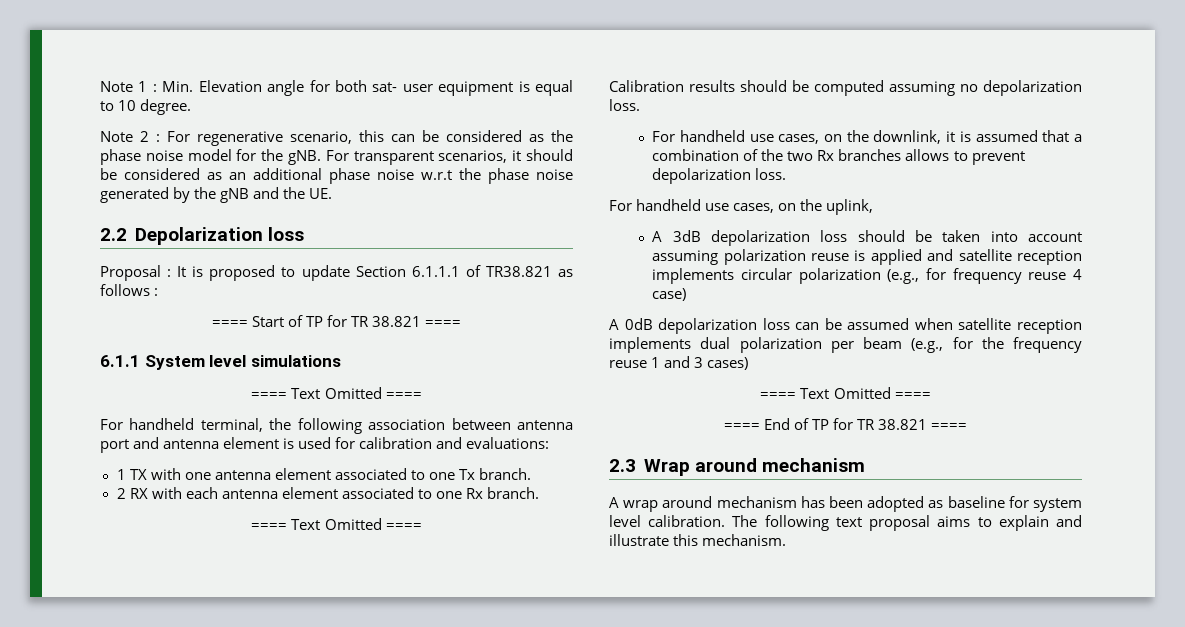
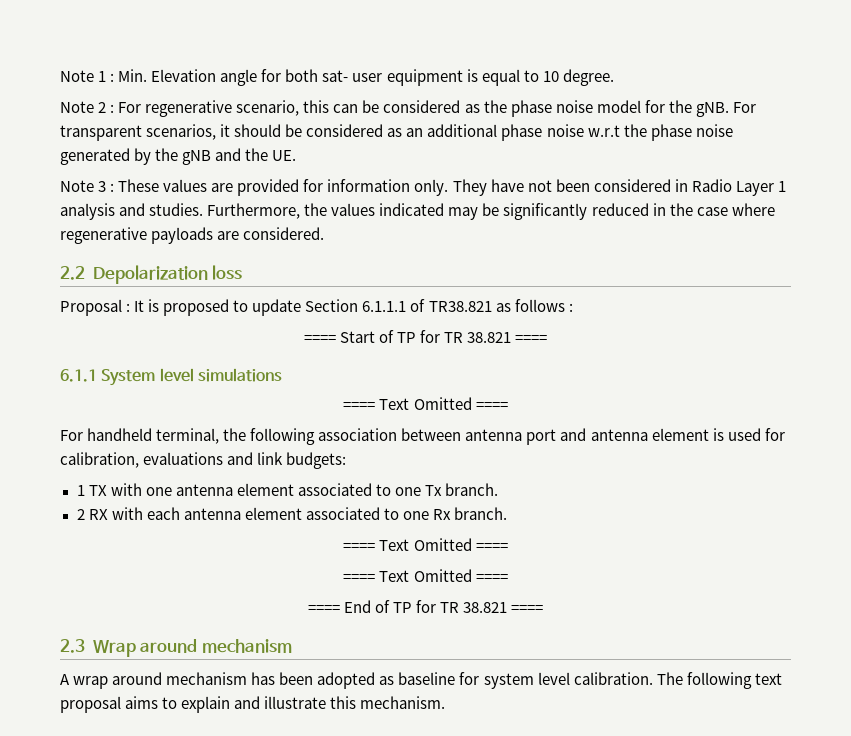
(333, 193) none -> [60,179,786,196] [60,203,775,220] [60,227,325,244] // Note 3 : These values are provided for information only. They have not been considered in Radio Layer 1 analysis and studies. Furthermore, the values indicated may be significantly reduced in the case where regenerative payloads are considered.
[359,437,550,449] calibration and evaluations: -> [60,452,347,469] calibration, evaluations and link budgets:
[609,80,1082,96] [609,99,640,111] [652,130,1082,144] [652,149,1025,165] [652,168,787,184] [609,199,874,215] [652,230,1082,246] [652,249,1082,265] [652,268,1083,284] [652,288,687,301] [609,318,1082,334] [609,337,1082,353] [609,356,749,370] // Calibration results should be computed assuming no depolarization loss. // For handheld use cases, on the downlink, it is assumed that a combination of the two Rx branches allows to prevent depolarization loss. // For handheld use cases, on the uplink, // A 3dB depolarization loss should be taken into account assuming polarization reuse is applied and satellite reception implements circular polarization (e.g., for frequency reuse 4 case) // A 0dB depolarization loss can be assumed when satellite reception implements dual polarization per beam (e.g., for the frequency reuse 1 and 3 cases) -> (508, 547) none

